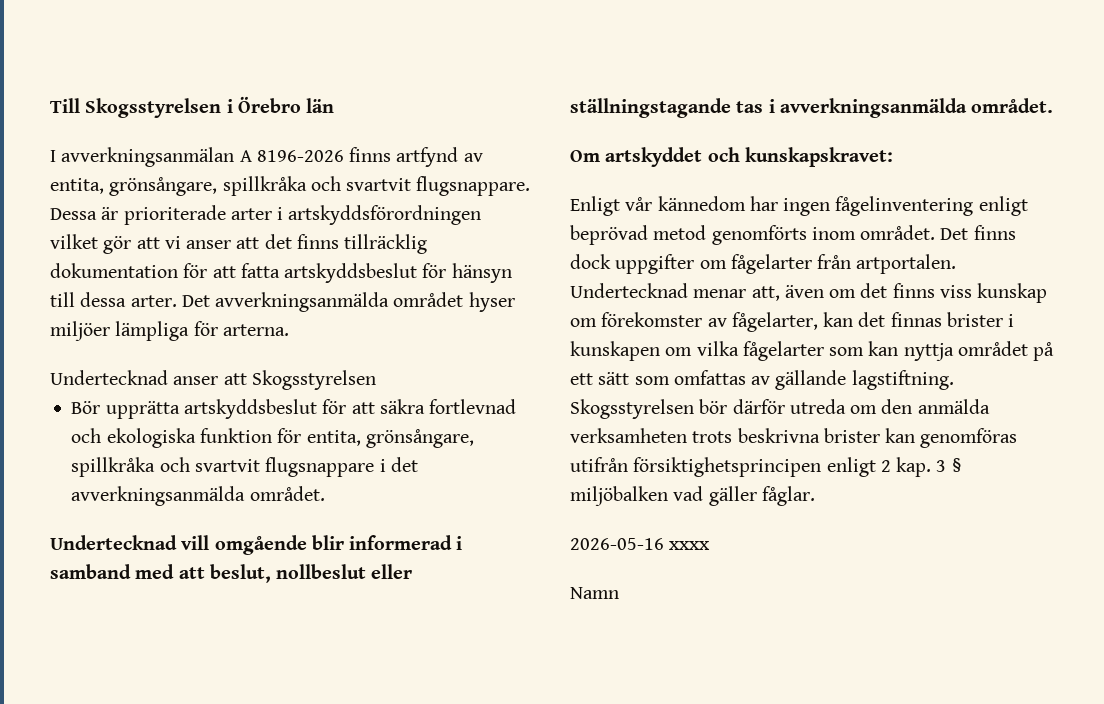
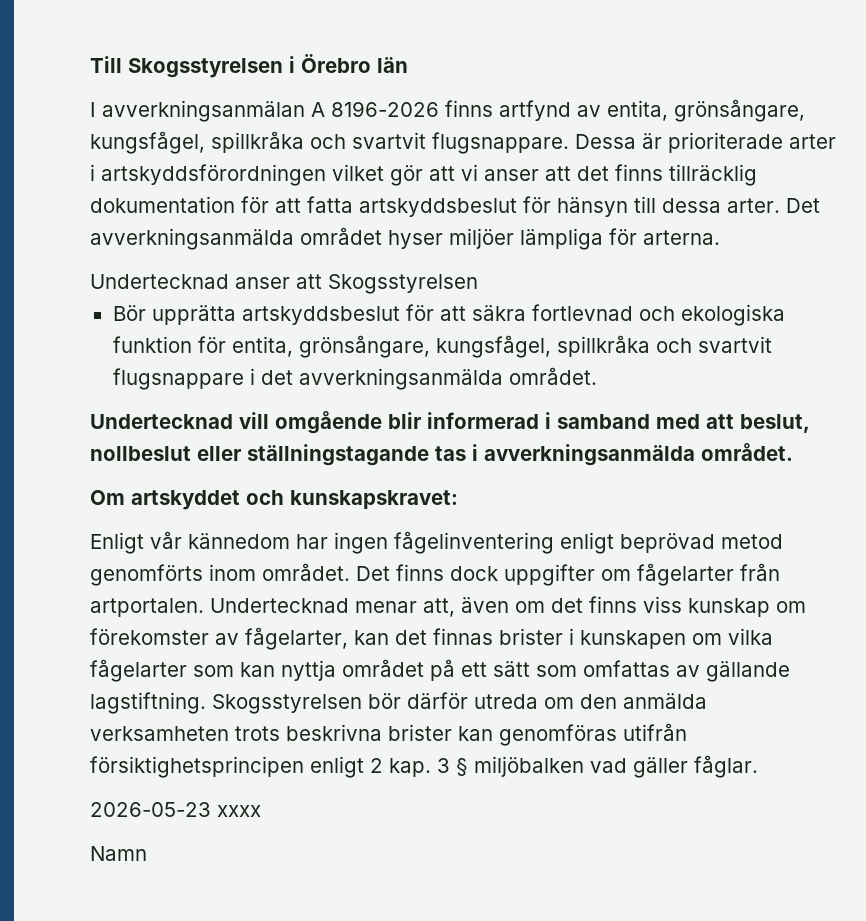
(218, 186) none -> [90,131,205,154] kungsfågel,
(474, 438) none -> [435,335,551,358] kungsfågel,
[570,538,664,550] 2026-05-16 -> [90,802,211,817] 2026-05-23

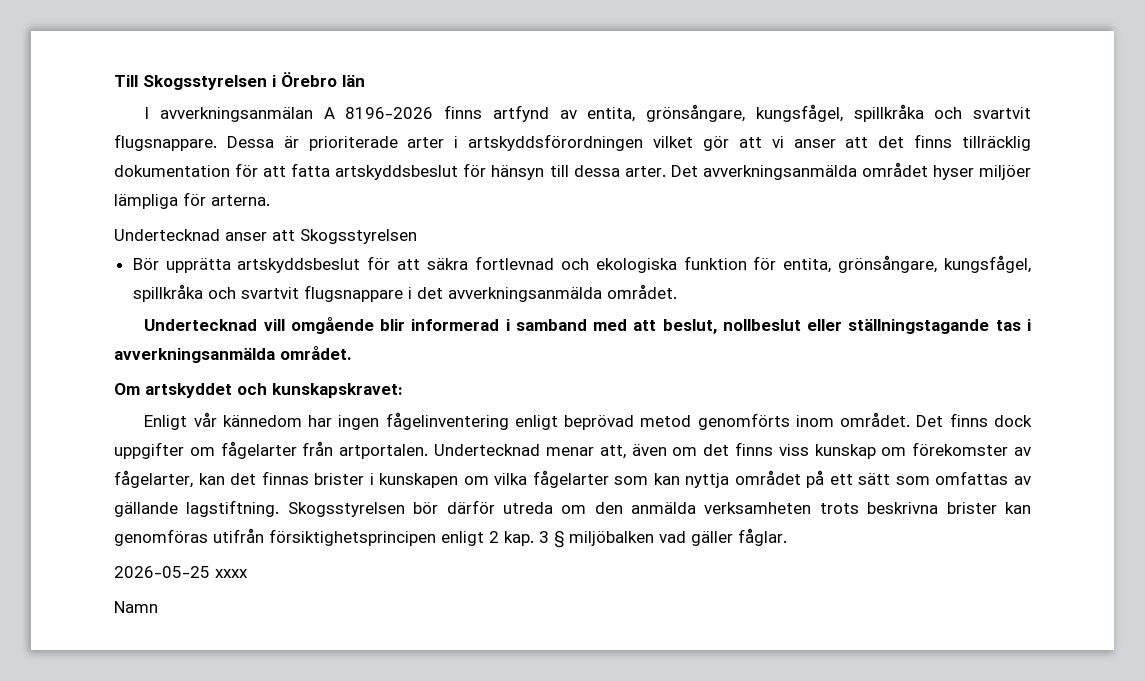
[90,802,211,817] 2026-05-23 -> [114,566,210,578] 2026-05-25

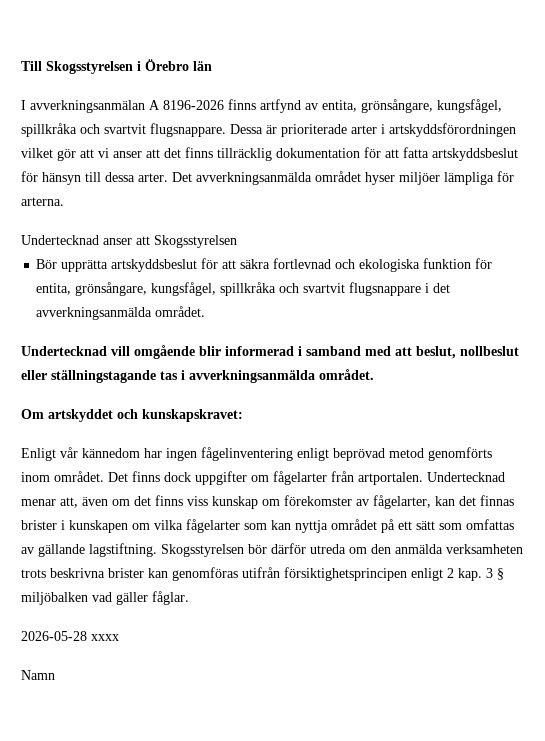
[114,566,210,578] 2026-05-25 -> [21,631,87,641] 2026-05-28

